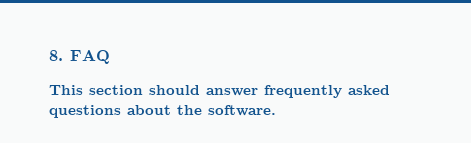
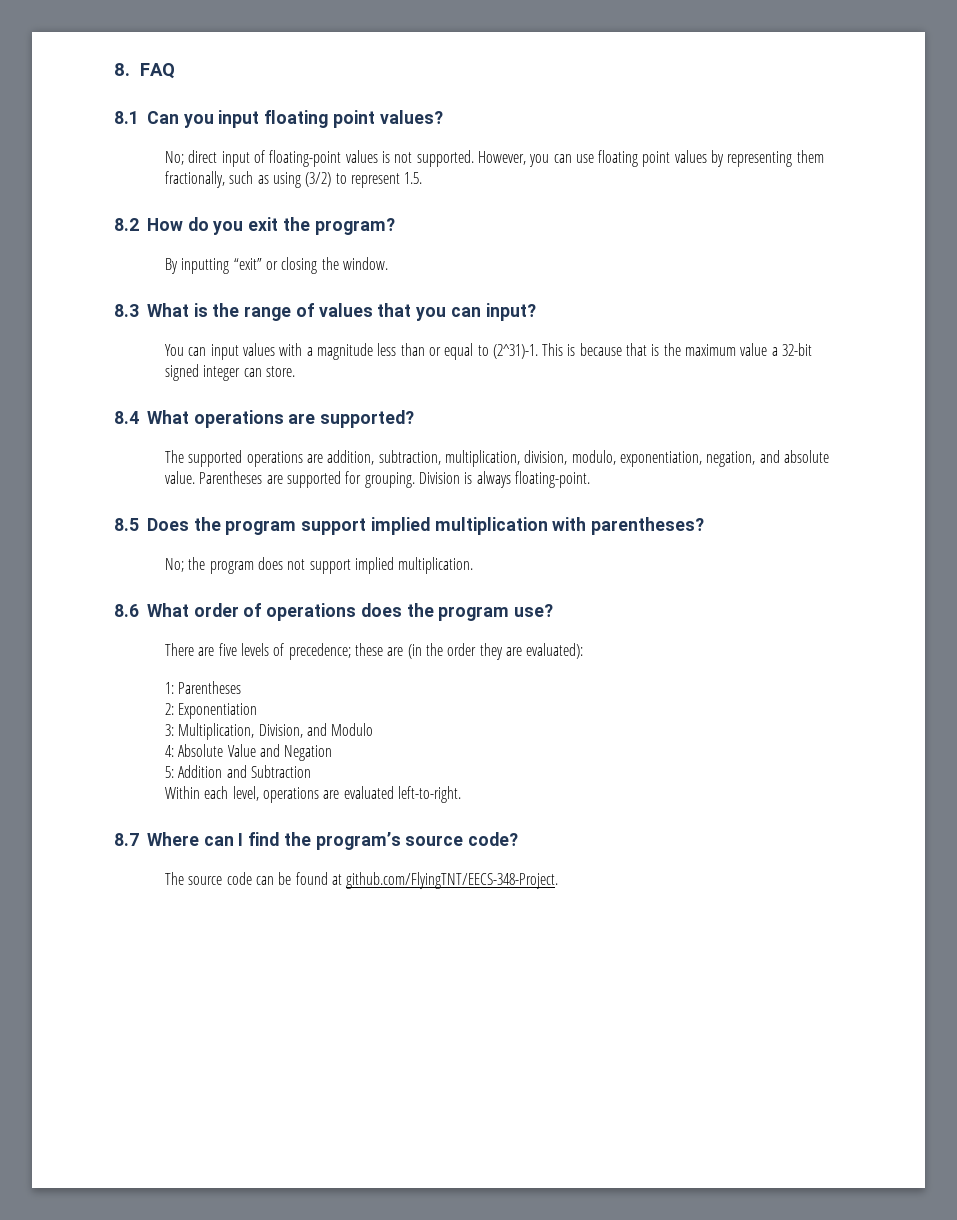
[49,85,390,98] [49,105,276,118] This section should answer frequently asked questions about the software. -> [114,110,443,128] [164,150,824,167] [164,171,423,188] [114,217,395,235] [164,257,388,274] [114,303,536,321] [164,343,813,360] [164,364,295,381] [114,410,415,428] [164,450,829,467] [164,471,590,488] [114,517,705,535] [164,557,474,574] [114,603,554,621] [164,643,584,660] [164,681,242,694] [164,703,258,719] [164,723,374,740] [164,744,333,761] [164,765,311,778] [164,786,461,803] [114,832,519,850] [164,872,559,889] 8.1 Can you input floating point values? // No; direct input of floating-point values is not supported. However, you can use floating point values by representing them fractionally, such as using (3/2) to represent 1.5. // 8.2 How do you exit the program? // By inputting “exit” or closing the window. // 8.3 What is the range of values that you can input? // You can input values with a magnitude less than or equal to (2^31)-1. This is because that is the maximum value a 32-bit signed integer can store. // 8.4 What operations are supported? // The supported operations are addition, subtraction, multiplication, division, modulo, exponentiation, negation, and absolute value. Parentheses are supported for grouping. Division is always floating-point. // 8.5 Does the program support implied multiplication with parentheses? // No; the program does not support implied multiplication. // 8.6 What order of operations does the program use? // There are five levels of precedence; these are (in the order they are evaluated): // 1: Parentheses // 2: Exponentiation // 3: Multiplication, Division, and Modulo // 4: Absolute Value and Negation // 5: Addition and Subtraction // Within each level, operations are evaluated left-to-right. // 8.7 Where can I find the program’s source code? // The source code can be found at github.com/FlyingTNT/EECS-348-Project.

